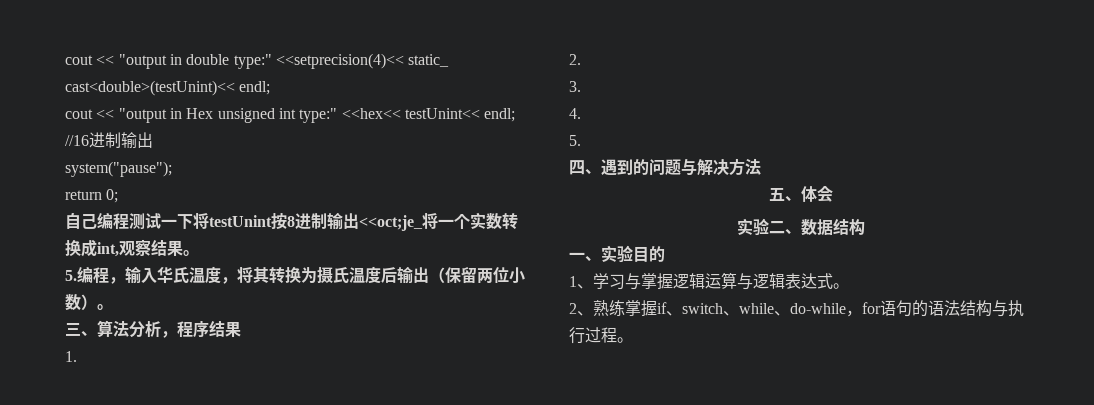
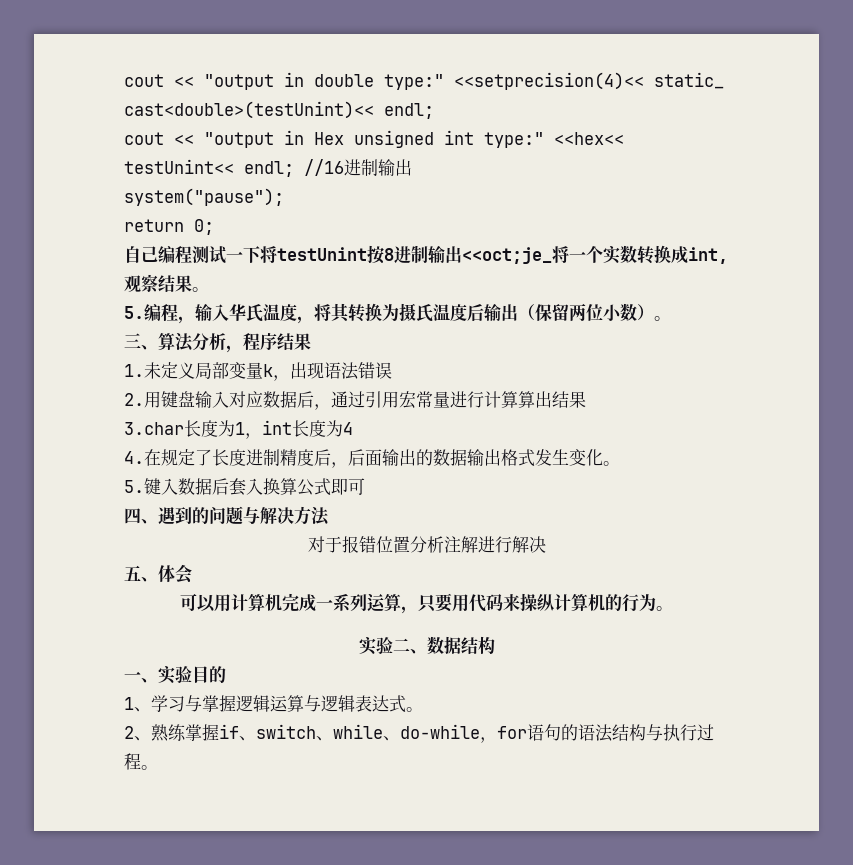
[569,54,581,65] [569,81,581,92] [569,108,581,119] [569,135,581,146] // 2. // 3. // 4. // 5. -> [144,362,392,381] [124,391,586,410] [124,420,353,439] [124,449,620,468] [124,478,365,496] 未定义局部变量k，出现语法错误 // 2.用键盘输入对应数据后，通过引用宏常量进行计算算出结果 // 3.char长度为1，int长度为4 // 4.在规定了长度进制精度后，后面输出的数据输出格式发生变化。 // 5.键入数据后套入换算公式即可
[768,186,833,202] 五、体会 -> [307,536,546,553] [124,564,192,584] [180,593,673,614] 对于报错位置分析注解进行解决 // 五、体会 // 可以用计算机完成一系列运算，只要用代码来操纵计算机的行为。

